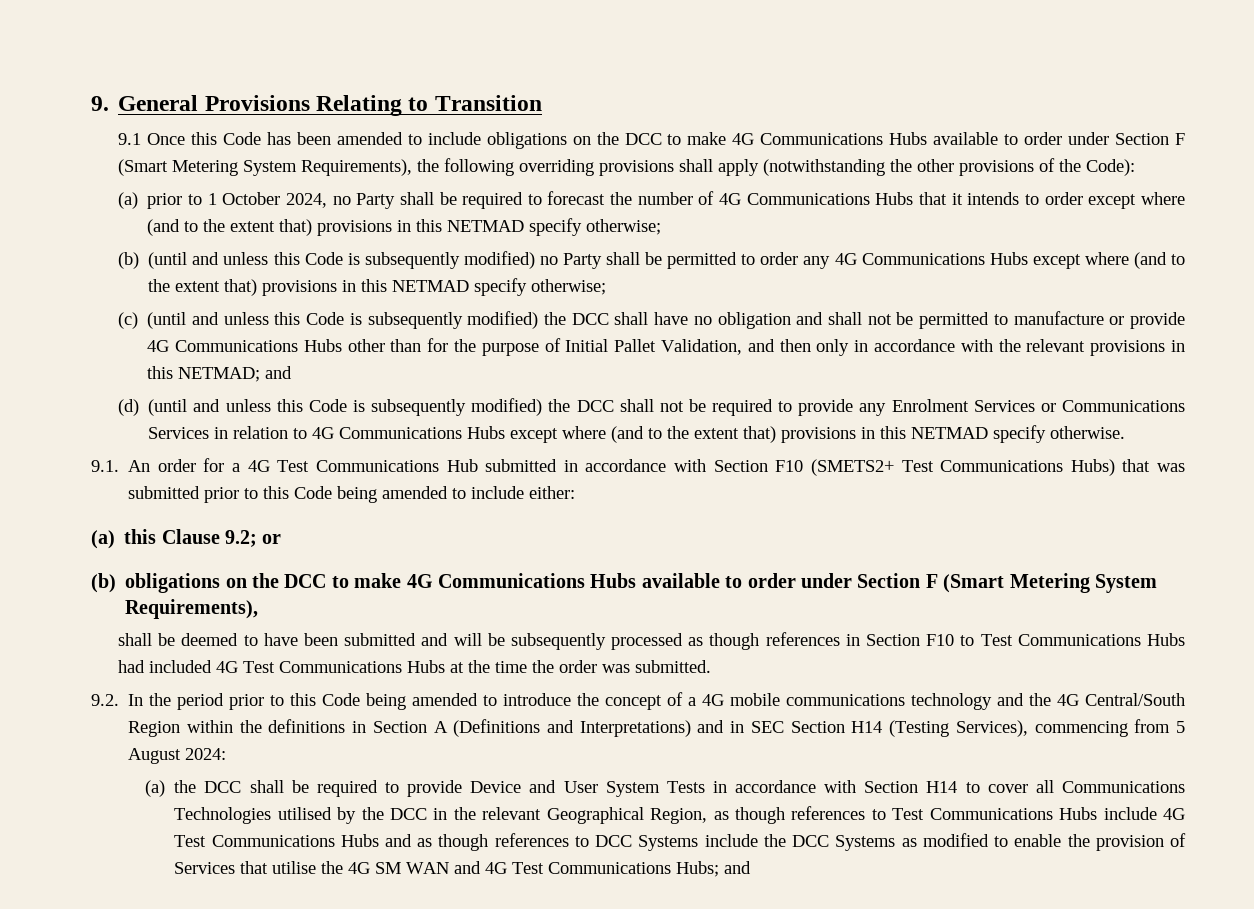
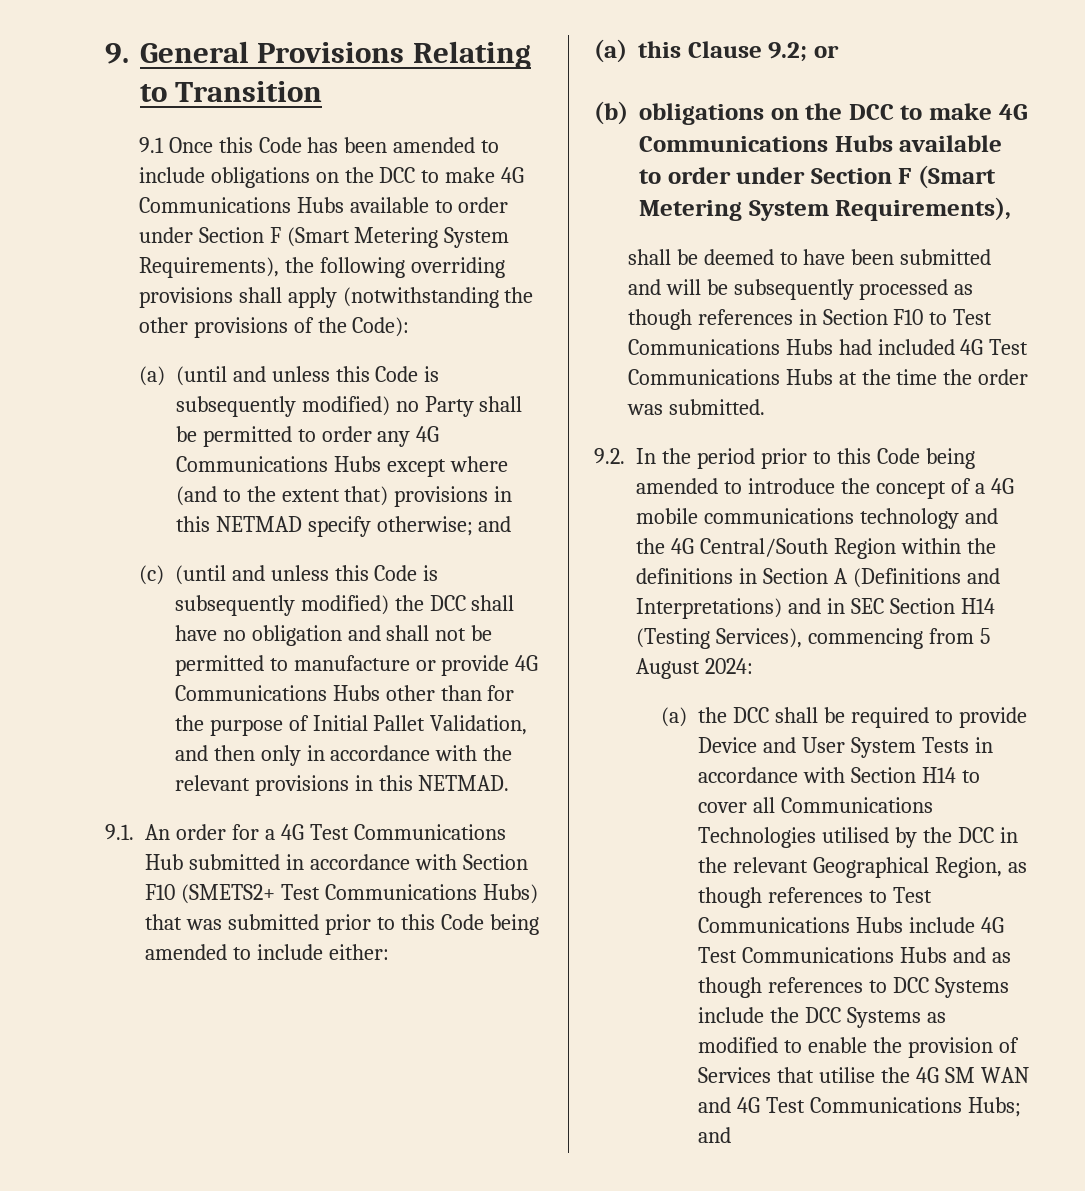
[147,191,1186,209] [147,218,662,236] [118,252,140,269] prior to 1 October 2024, no Party shall be required to forecast the number of 4G Communications Hubs that it intends to order except where (and to the extent that) provisions in this NETMAD specify otherwise; // (b) -> (165, 376) none
(607, 287) none -> [478,516,512,532] and
[178,366,293,382] [118,398,1186,416] [148,425,1126,443] NETMAD; and // (d) (until and unless this Code is subsequently modified) the DCC shall not be required to provide any Enrolment Services or Communications Services in relation to 4G Communications Hubs except where (and to the extent that) provisions in this NETMAD specify otherwise. -> [418,775,510,791] NETMAD.

